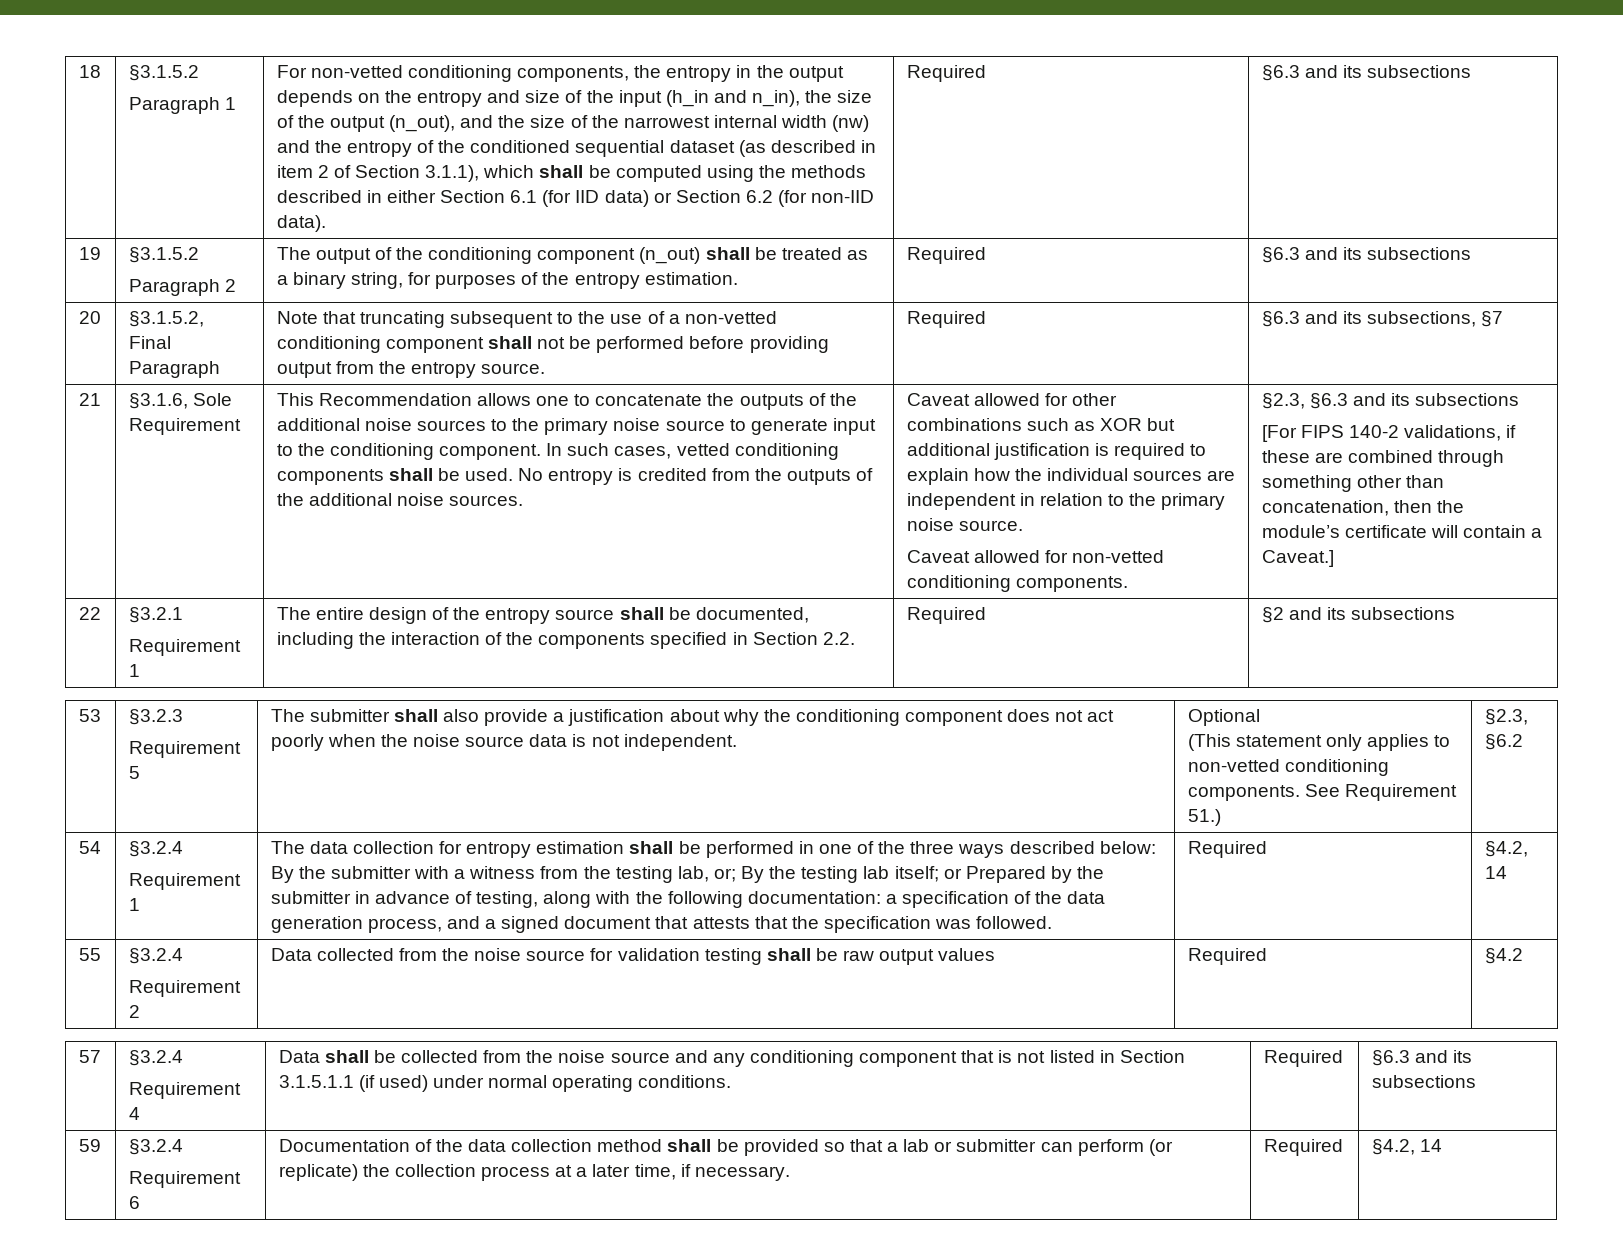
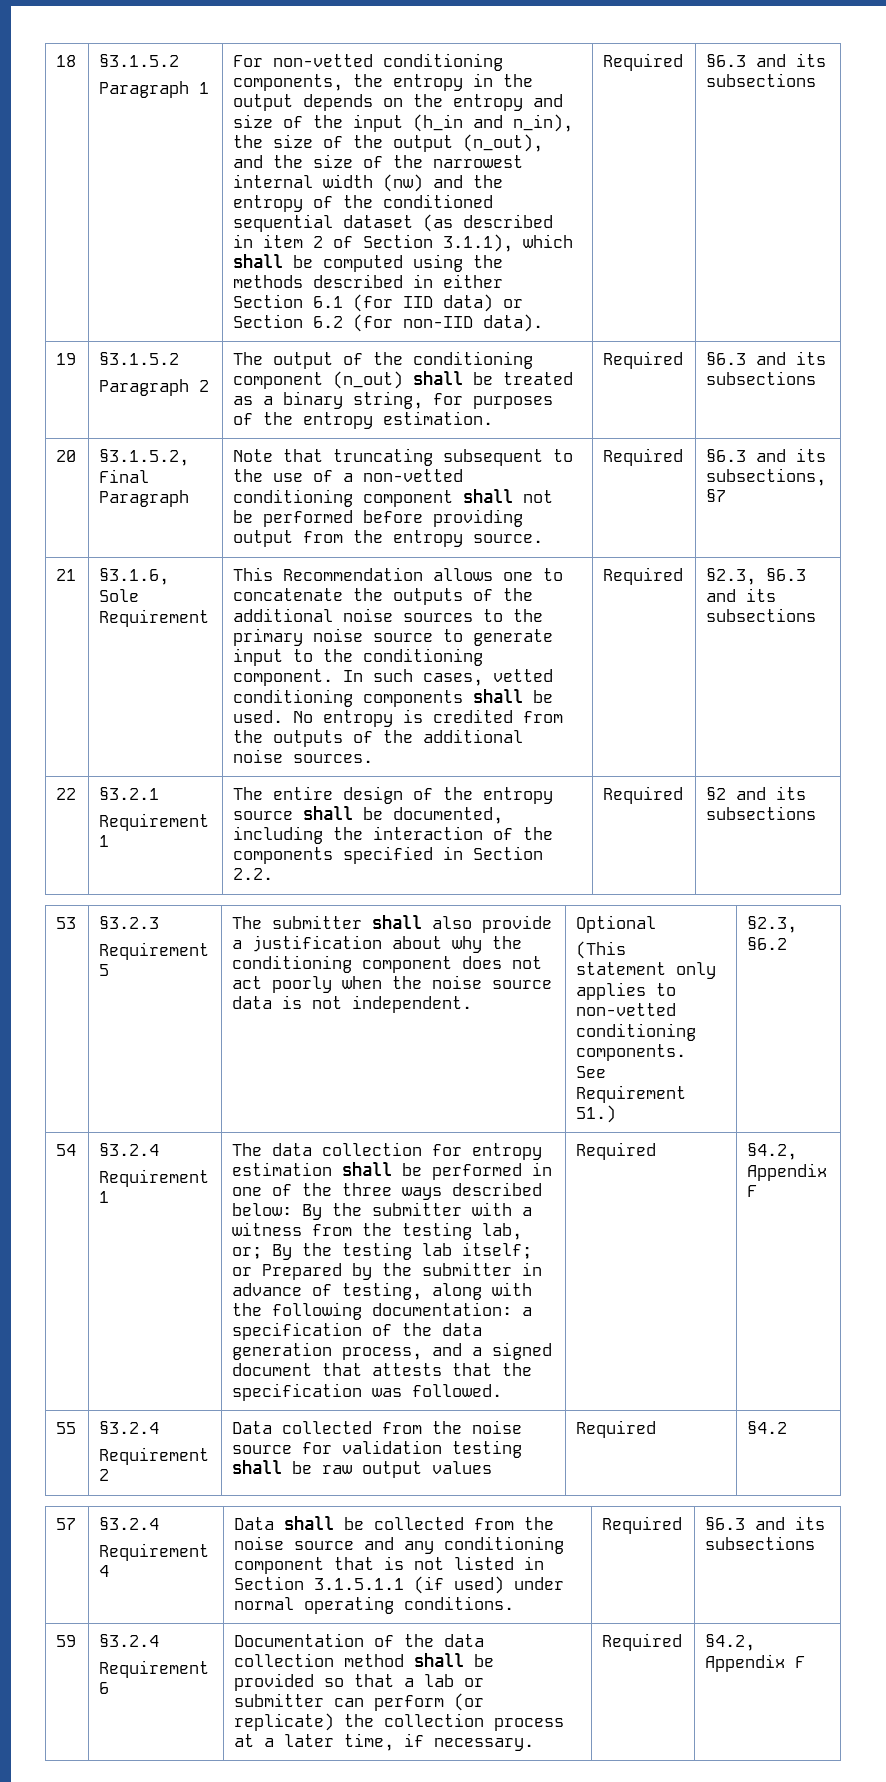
[906,393,1118,406] [906,418,1176,431] [906,443,1207,460] [906,468,1236,485] [906,493,1226,510] [906,518,1023,531] [906,550,1165,563] [906,575,1128,592] Caveat allowed for other combinations such as XOR but additional justification is required to explain how the individual sources are independent in relation to the primary noise source. // Caveat allowed for non-vetted conditioning components. -> [603,567,684,585] Required
[1261,425,1517,442] [1261,450,1505,467] [1261,475,1444,492] [1261,500,1464,516] [1261,525,1543,538] [1261,550,1334,567] // [For FIPS 140-2 validations, if these are combined through something other than concatenation, then the module’s certificate will contain a Caveat.] -> (817, 615) none
[1484,866,1507,879] 14 -> [747,1163,828,1181] [747,1185,758,1197] Appendix F
[1419,1139,1442,1152] 14 -> [705,1654,806,1672] Appendix F

